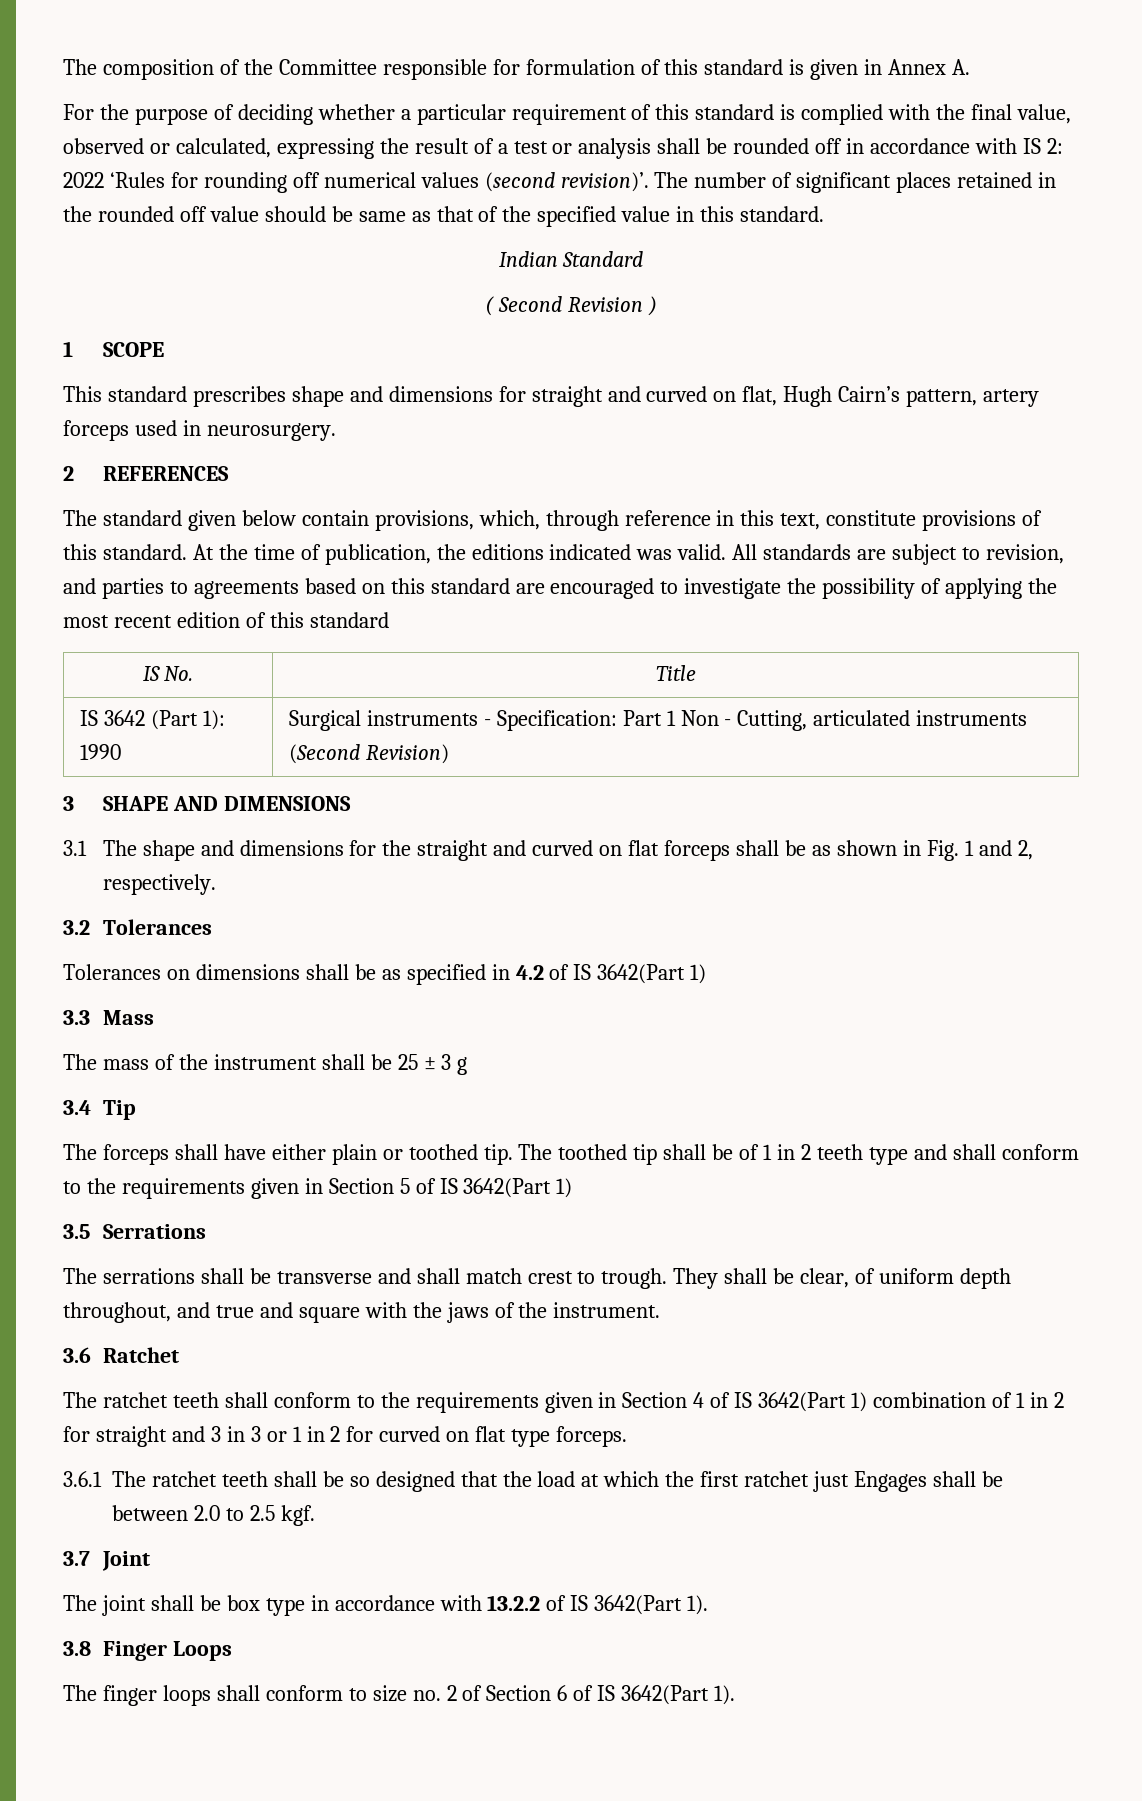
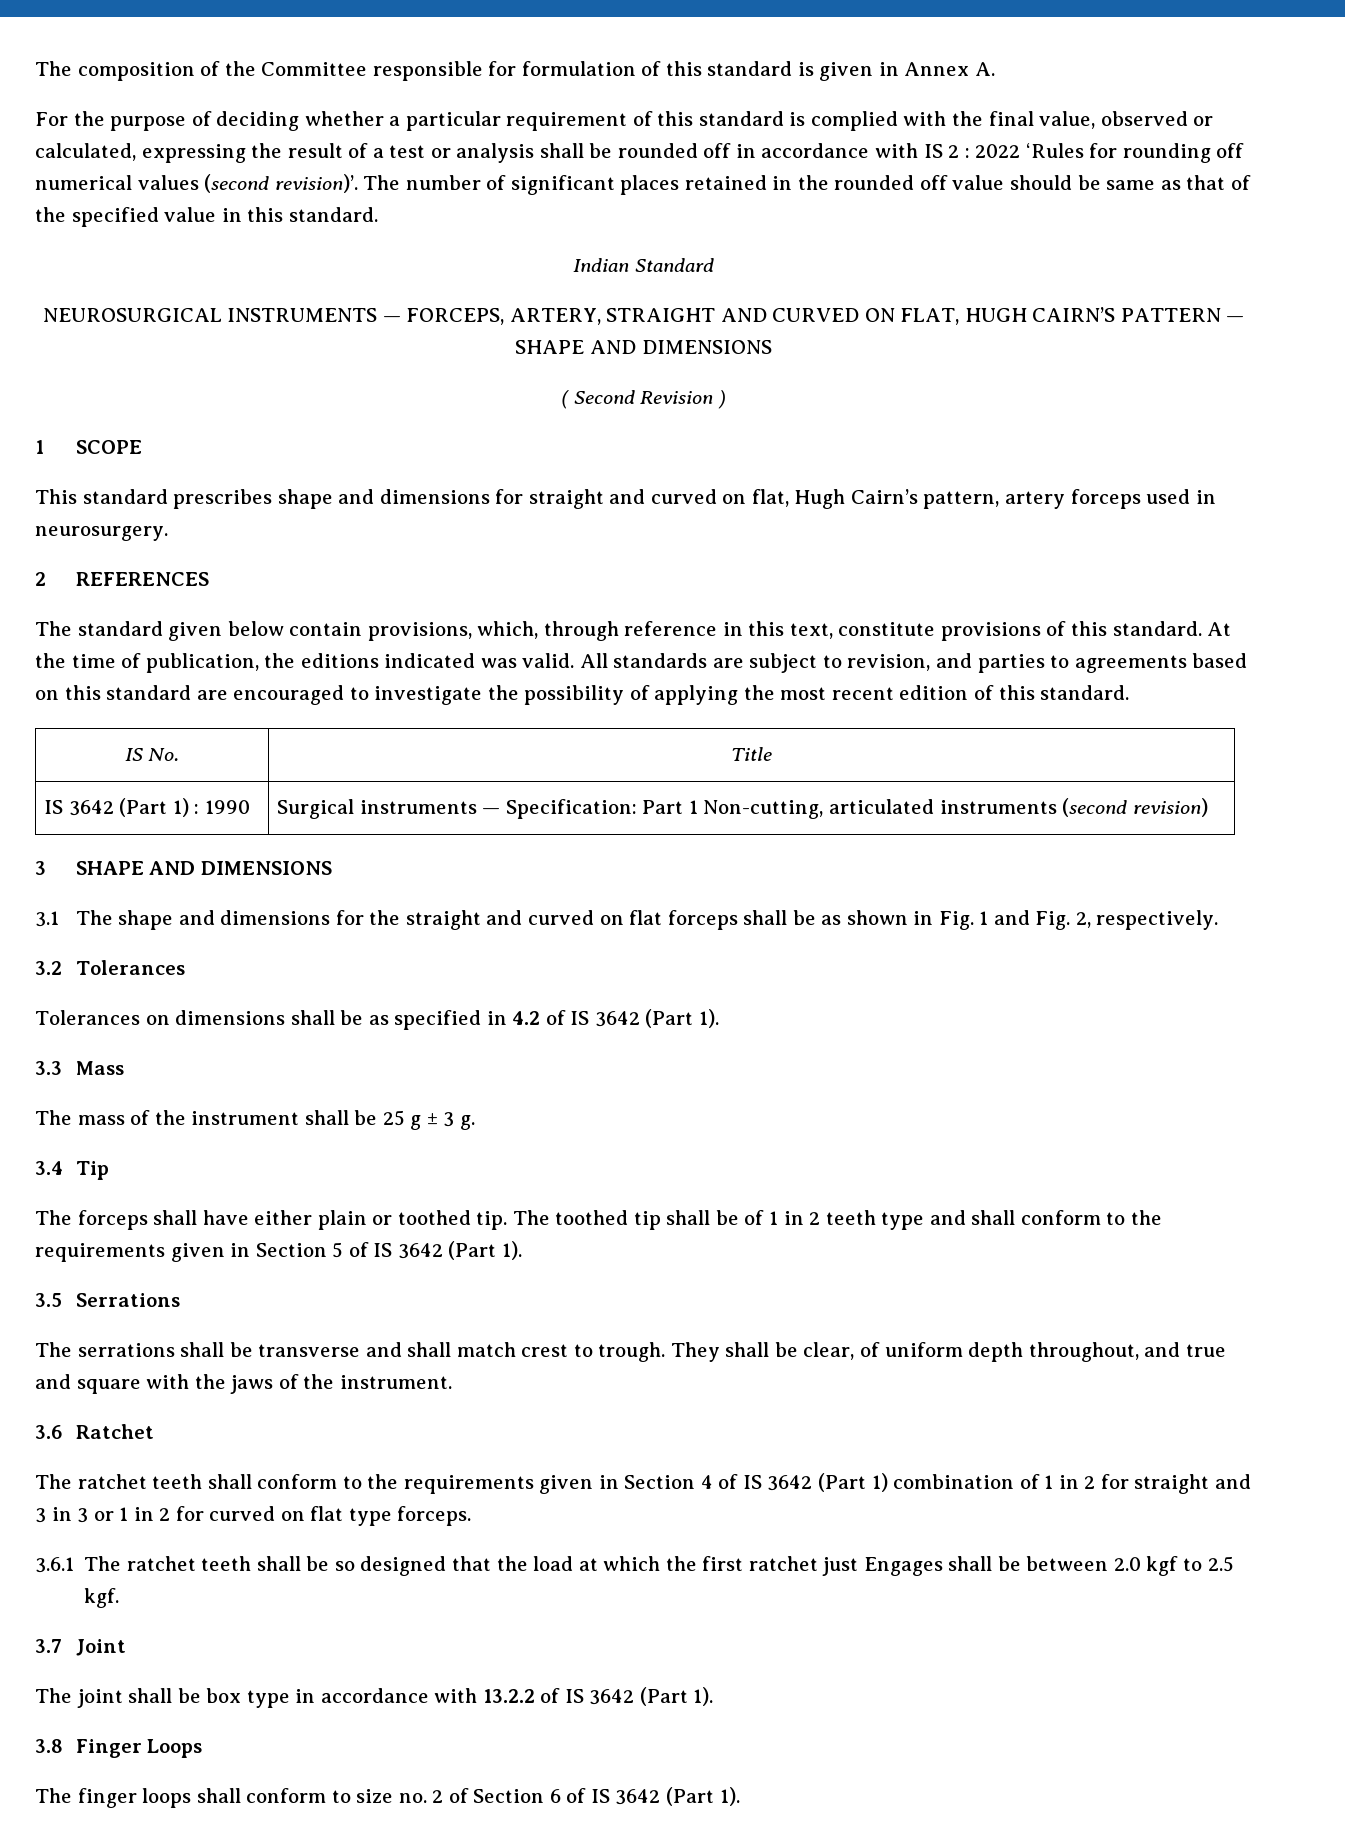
[1046,138,1063,154] 2: -> [948,145,970,158] 2 :
(644, 259) none -> [42,307,1245,325] [515,340,772,354] // NEUROSURGICAL INSTRUMENTS — FORCEPS, ARTERY, STRAIGHT AND CURVED ON FLAT, HUGH CAIRN’S PATTERN — SHAPE AND DIMENSIONS
[309,612,389,628] standard -> [1040,685,1130,700] standard.
[202,710,225,730] 1): -> [172,798,200,817] 1) :
[483,719,491,726] - -> [482,808,501,814] —
[680,710,1028,731] [288,744,449,764] Non - Cutting, articulated instruments (Second Revision) -> [703,798,1208,819] Non-cutting, articulated instruments (second revision)
(1012, 848) none -> [1035,911,1071,930] Fig.
[597,964,707,984] 3642(Part 1) -> [594,1009,719,1028] 3642 (Part 1).
(418, 1062) none -> [410,1115,422,1130] g
[457,1057,468,1075] g -> [459,1115,475,1130] g.
[463,1178,573,1198] 3642(Part 1) -> [397,1241,522,1260] 3642 (Part 1).
[758,1392,847,1412] 3642(Part -> [767,1473,867,1492] 3642 (Part
(220, 1513) none -> [1146,1556,1179,1576] kgf
[594,1595,683,1615] 3642(Part -> [589,1687,688,1706] 3642 (Part
[621,1685,710,1705] 3642(Part -> [615,1787,715,1806] 3642 (Part

